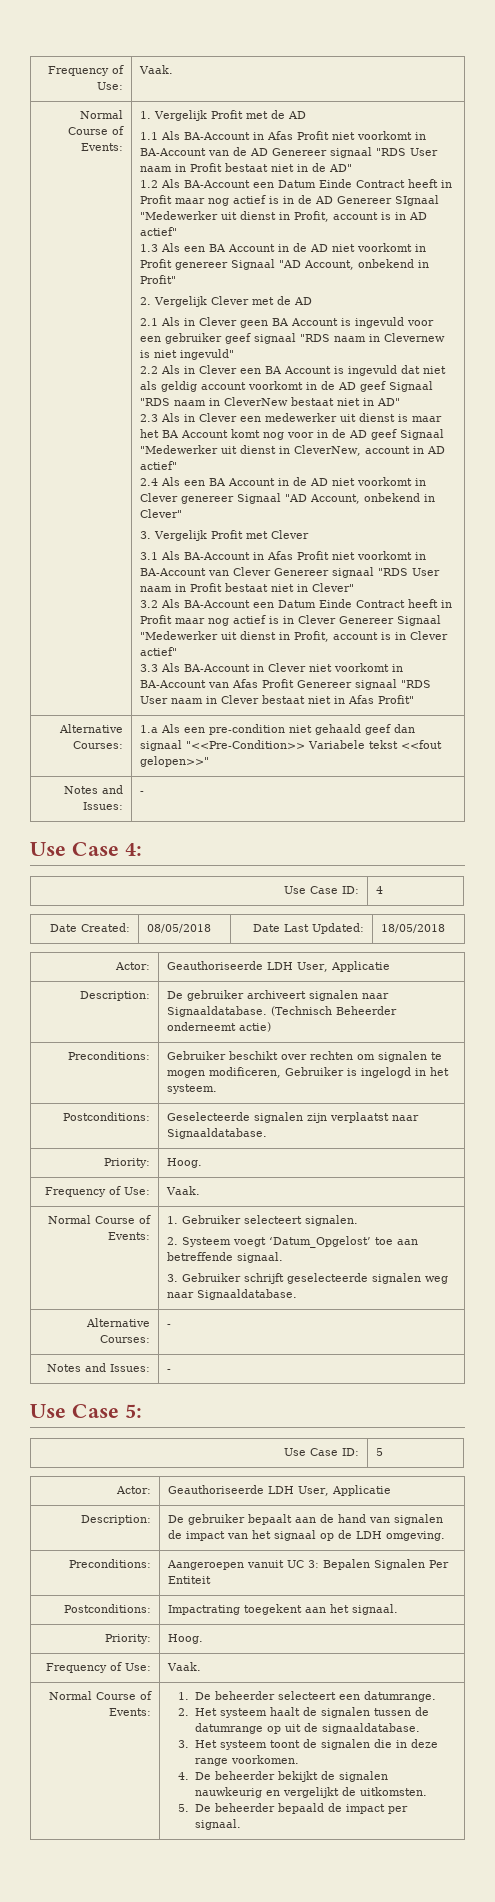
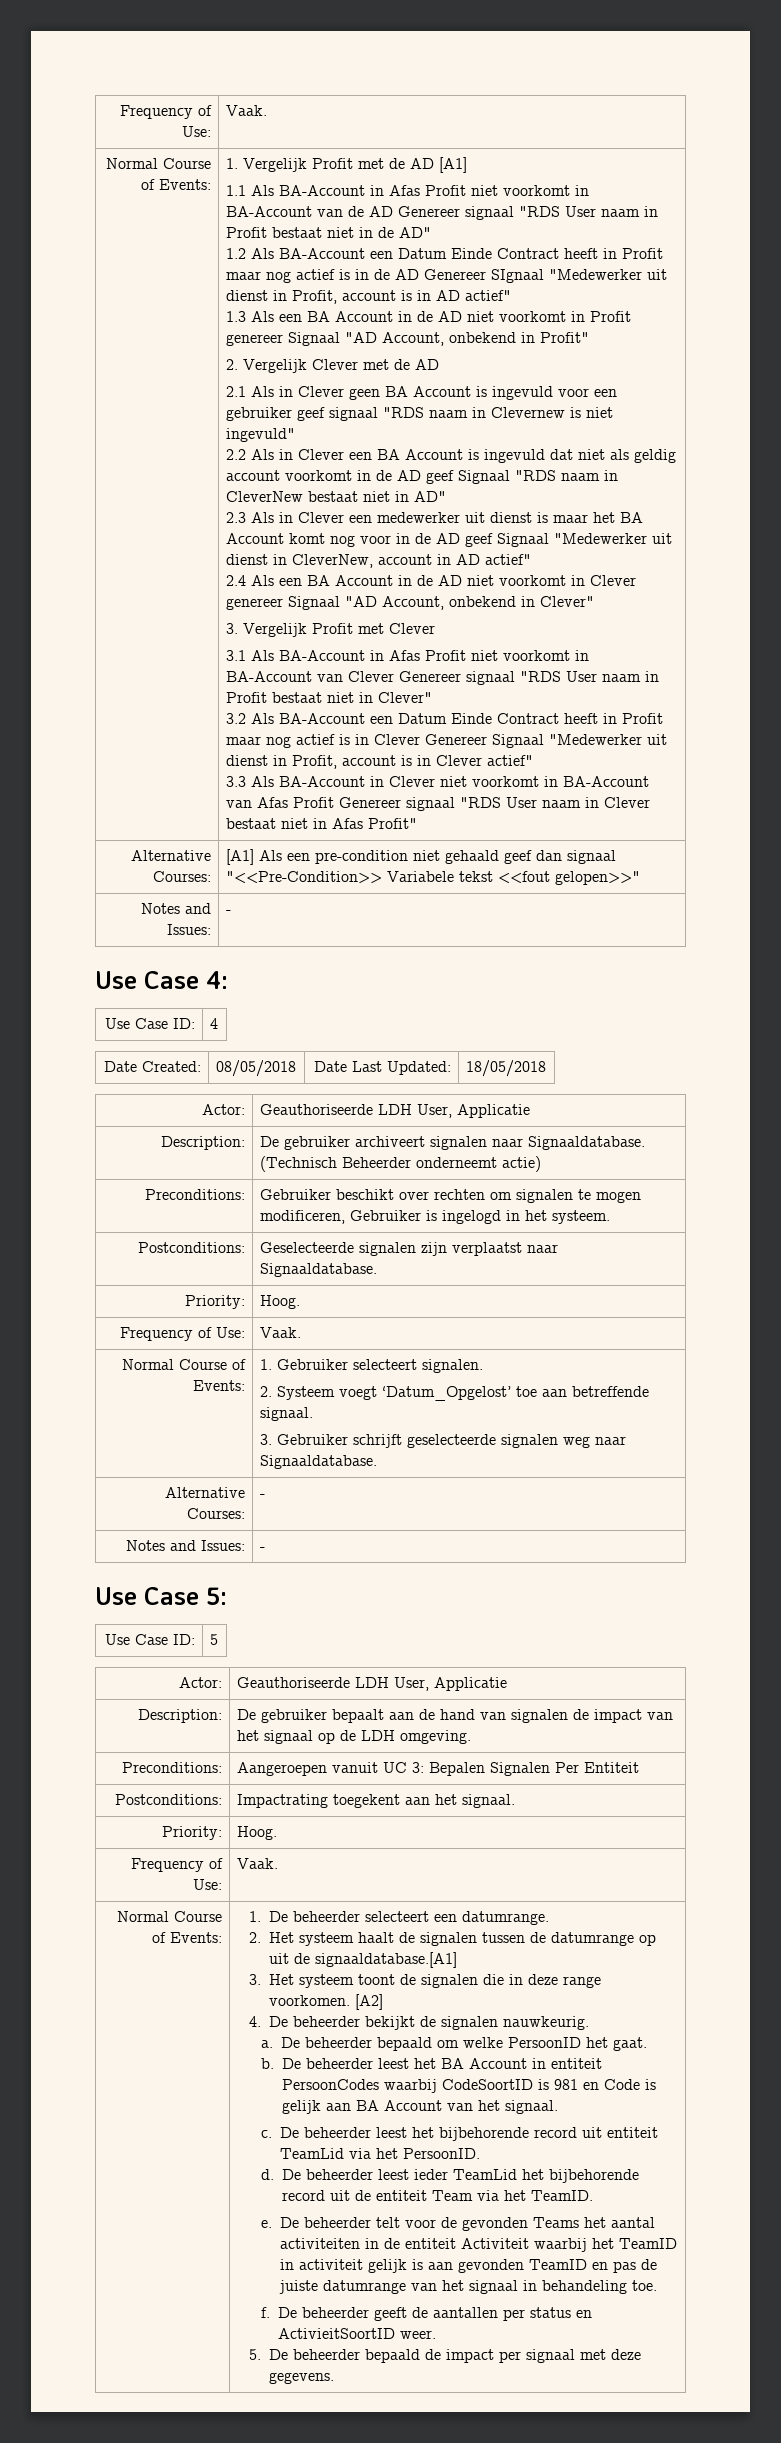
(307, 115) none -> [438,157,467,173] [A1]
[140,725,159,733] 1.a -> [225,849,254,865] [A1]
[321,1723,420,1734] signaaldatabase. -> [314,1952,457,1968] signaaldatabase.[A1]
(299, 1759) none -> [354,1994,383,2010] [A2]
[194,1787,427,1798] nauwkeurig en vergelijkt de uitkomsten. -> [502,2016,589,2030] [260,2037,647,2051] [260,2058,602,2069] [281,2079,656,2093] [281,2100,558,2114] [260,2127,658,2141] [279,2148,480,2159] [260,2169,639,2183] [281,2190,593,2201] [260,2217,655,2231] [279,2238,677,2252] [279,2259,657,2273] [278,2280,657,2294] [260,2307,592,2321] [277,2328,436,2339] nauwkeurig. // a. De beheerder bepaald om welke PersoonID het gaat. // b. De beheerder leest het BA Account in entiteit PersoonCodes waarbij CodeSoortID is 981 en Code is gelijk aan BA Account van het signaal. // c. De beheerder leest het bijbehorende record uit entiteit TeamLid via het PersoonID. // d. De beheerder leest ieder TeamLid het bijbehorende record uit de entiteit Team via het TeamID. // e. De beheerder telt voor de gevonden Teams het aantal activiteiten in de entiteit Activiteit waarbij het TeamID in activiteit gelijk is aan gevonden TeamID en pas de juiste datumrange van het signaal in behandeling toe. // f. De beheerder geeft de aantallen per status en ActivieitSoortID weer.
[194,1819,241,1830] signaal. -> [525,2349,641,2363] [268,2372,334,2384] signaal met deze gegevens.

